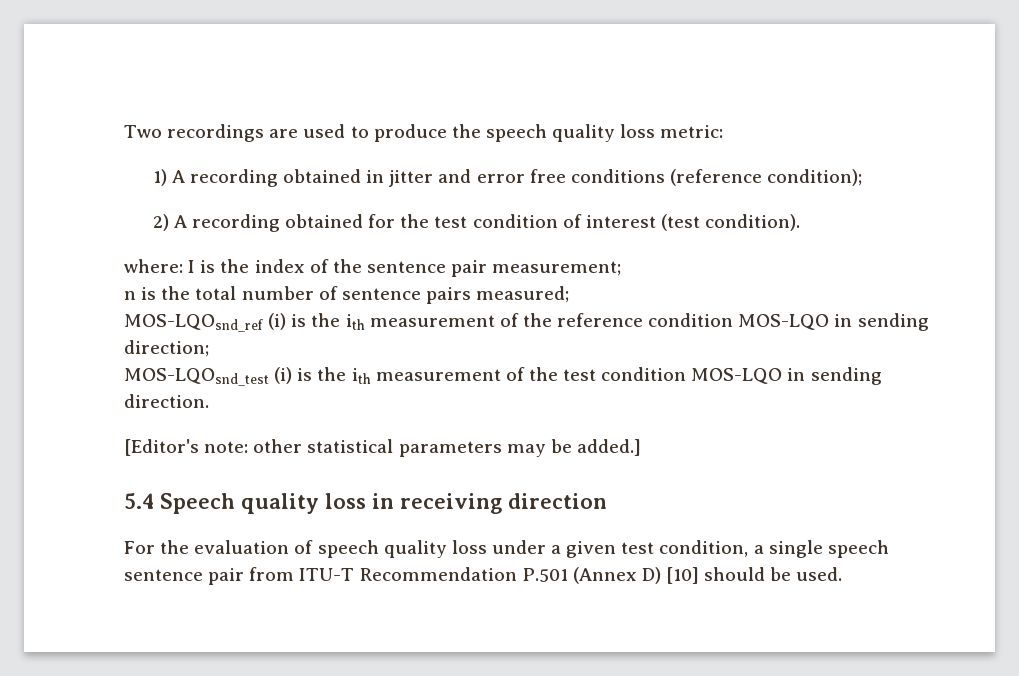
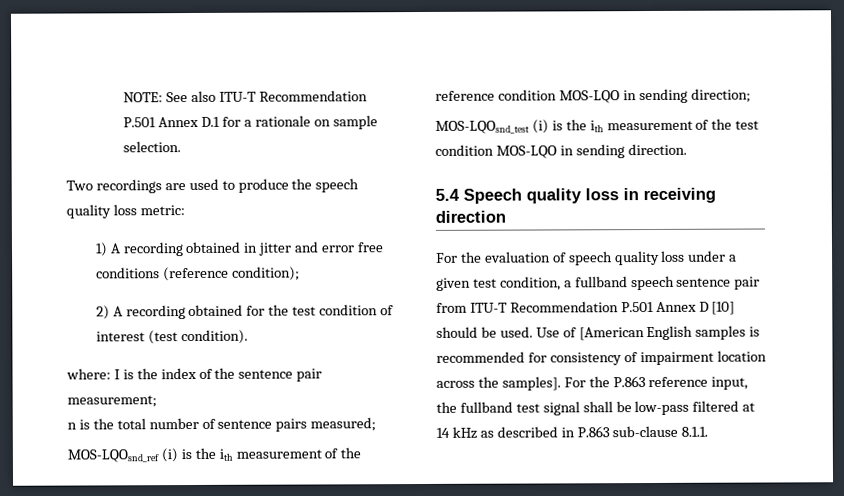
(124, 131) none -> [123,90,369,103] [123,115,378,130] [123,141,182,153] NOTE: See also ITU-T Recommendation P.501 Annex D.1 for a rationale on sample selection. //
[124,439,641,457] // [Editor's note: other statistical parameters may be added.] -> (687, 149) none
[768,540,823,558] single -> [574,276,628,288] fullband
[572,567,661,584] (Annex D) -> [655,301,709,312] Annex D
(843, 574) none -> [535,325,761,341] [436,350,767,366] [436,376,749,391] [436,400,756,416] [436,425,709,439] Use of [American English samples is recommended for consistency of impairment location across the samples]. For the P.863 reference input, the fullband test signal shall be low-pass filtered at 14 kHz as described in P.863 sub-clause 8.1.1.

